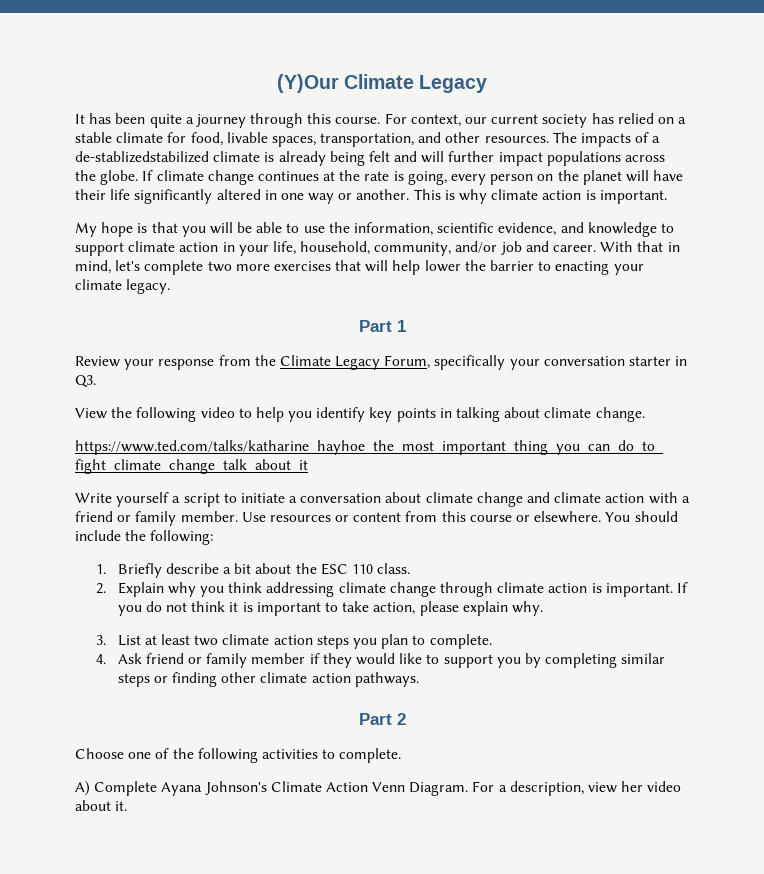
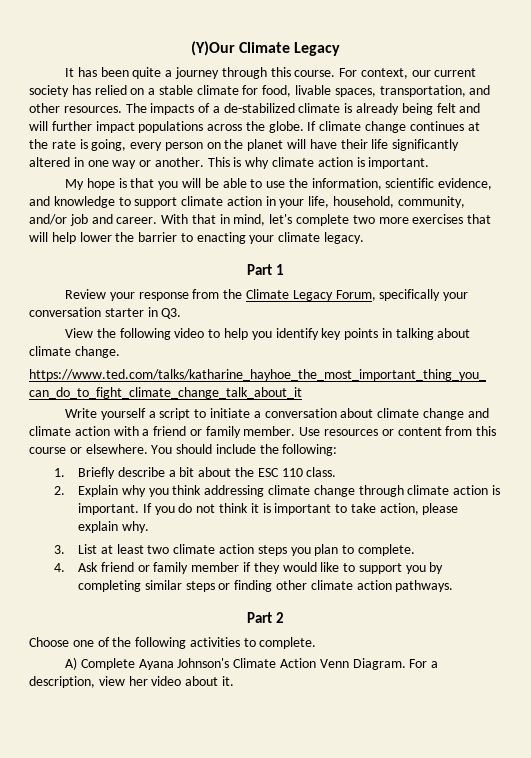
[75,151,209,163] de-stablizedstabilized -> [223,103,295,113] de-stabilized

